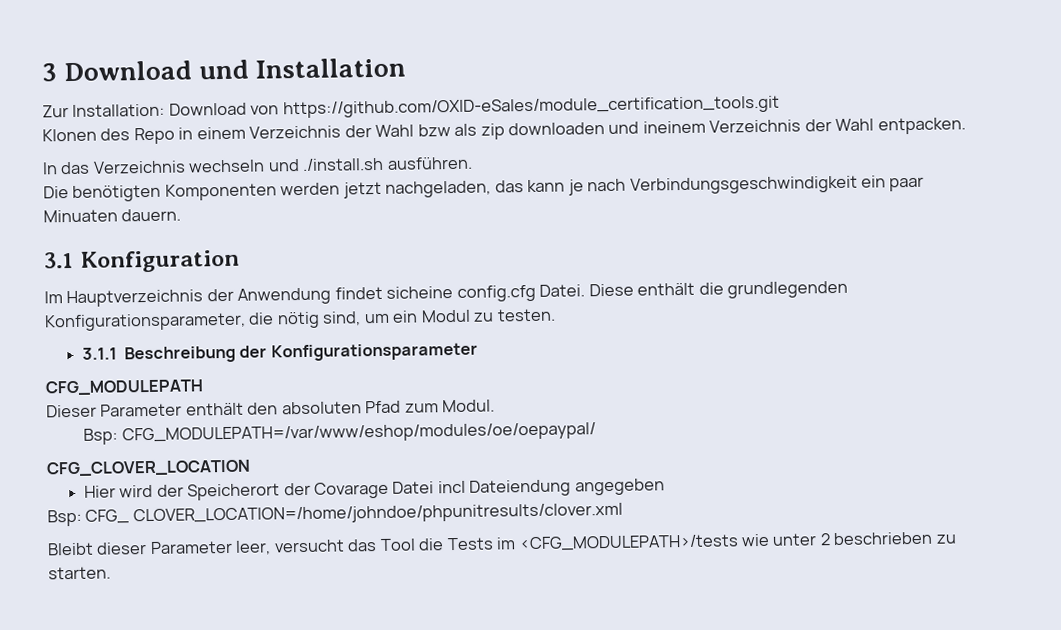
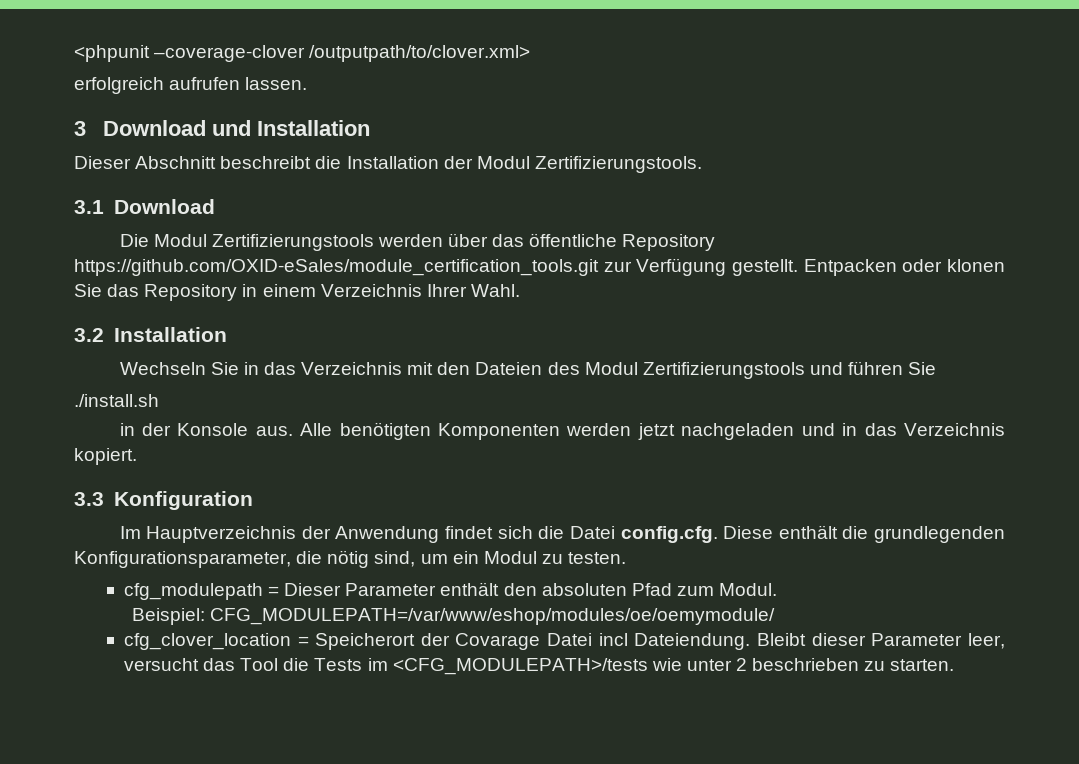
[41,57,406,82] [42,95,780,119] [42,117,966,145] [42,156,473,175] [43,175,925,202] [43,208,182,223] [44,251,73,269] 3 Download und Installation // Zur Installation: Download von https://github.com/OXID-eSales/module_certification_tools.git // Klonen des Repo in einem Verzeichnis der Wahl bzw als zip downloaden und ineinem Verzeichnis der Wahl entpacken. // In das Verzeichnis wechseln und ./install.sh ausführen. // Die benötigten Komponenten werden jetzt nachgeladen, das kann je nach Verbindungsgeschwindigkeit ein paar Minuaten dauern. // 3.1 -> [74,45,531,62] [74,77,308,94] [74,120,370,136] [74,156,702,173] [74,199,215,214] [119,233,716,251] [74,258,1005,276] [74,284,520,301] [74,327,227,342] [119,361,937,379] [74,394,159,407] [119,422,1006,440] [74,448,137,465] [74,492,104,506] <phpunit –coverage-clover /outputpath/to/clover.xml> // erfolgreich aufrufen lassen. // 3 Download und Installation // Dieser Abschnitt beschreibt die Installation der Modul Zertifizierungstools. // 3.1 Download // Die Modul Zertifizierungstools werden über das öffentliche Repository https://github.com/OXID-eSales/module_certification_tools.git zur Verfügung gestellt. Entpacken oder klonen Sie das Repository in einem Verzeichnis Ihrer Wahl. // 3.2 Installation // Wechseln Sie in das Verzeichnis mit den Dateien des Modul Zertifizierungstools und führen Sie // ./install.sh // in der Konsole aus. Alle benötigten Komponenten werden jetzt nachgeladen und in das Verzeichnis kopiert. // 3.3
[386,284,586,302] sicheine config.cfg Datei. -> [497,526,718,543] sich die Datei config.cfg.
[81,342,478,364] [45,379,203,396] 3.1.1 Beschreibung der Konfigurationsparameter // CFG_MODULEPATH // -> [123,583,280,600] cfg_modulepath =
[83,422,596,445] [46,459,251,477] [83,484,184,498] Bsp: CFG_MODULEPATH=/var/www/eshop/modules/oe/oepaypal/ // CFG_CLOVER_LOCATION // Hier wird der -> [131,608,776,625] [123,633,309,650] Beispiel: CFG_MODULEPATH=/var/www/eshop/modules/oe/oemymodule/ // cfg_clover_location =
[469,478,665,497] [47,502,623,527] Dateiendung angegeben // Bsp: CFG_ CLOVER_LOCATION=/home/johndoe/phpunitresults/clover.xml // -> [634,633,751,650] Dateiendung.

